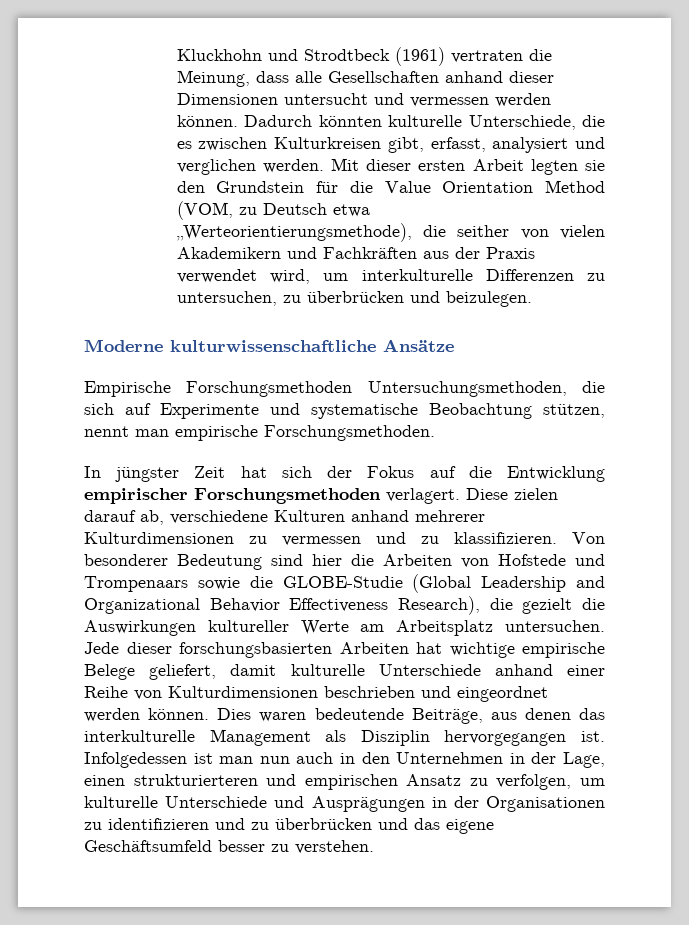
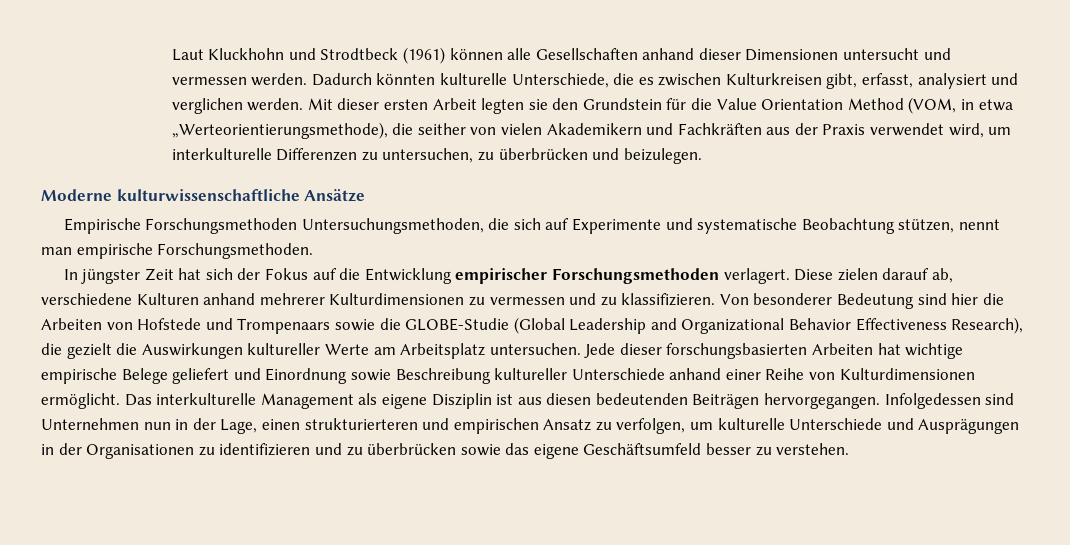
(176, 55) none -> [171,49,204,61] Laut
[450,49,552,63] [176,70,289,87] vertraten die Meinung, dass -> [449,48,503,60] können
[494,93,551,107] [176,115,238,127] werden können. -> [251,73,308,86] werden.
[238,203,327,215] zu Deutsch -> [961,99,975,110] in
[149,664,365,680] geliefert, damit kulturelle -> [172,368,568,384] geliefert und Einordnung sowie Beschreibung kultureller
[324,686,548,702] [84,708,605,724] [84,729,605,746] [84,752,504,768] beschrieben und eingeordnet werden können. Dies waren bedeutende Beiträge, aus denen das interkulturelle Management als Disziplin hervorgegangen ist. Infolgedessen ist man nun auch in den Unternehmen -> [41,393,1015,409] [41,418,171,430] ermöglicht. Das interkulturelle Management als eigene Disziplin ist aus diesen bedeutenden Beiträgen hervorgegangen. Infolgedessen sind Unternehmen nun
[378,818,408,830] und -> [460,444,501,456] sowie

